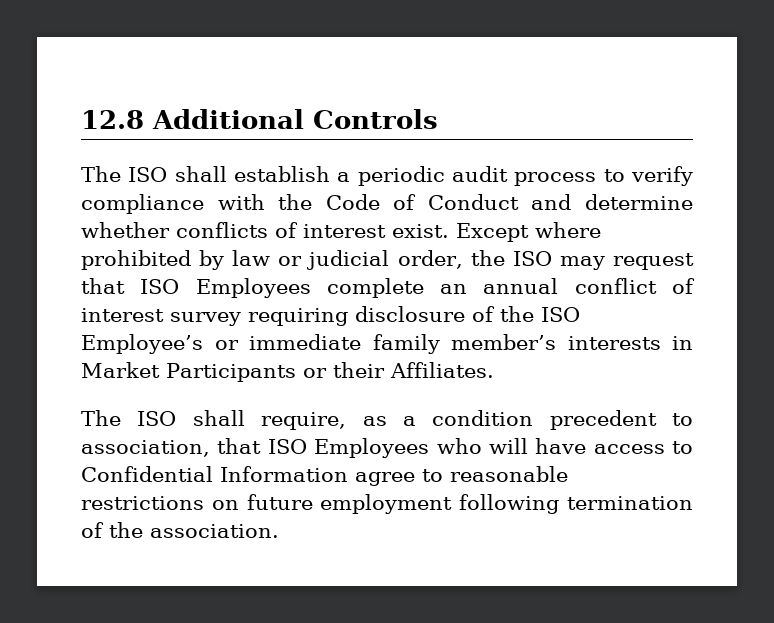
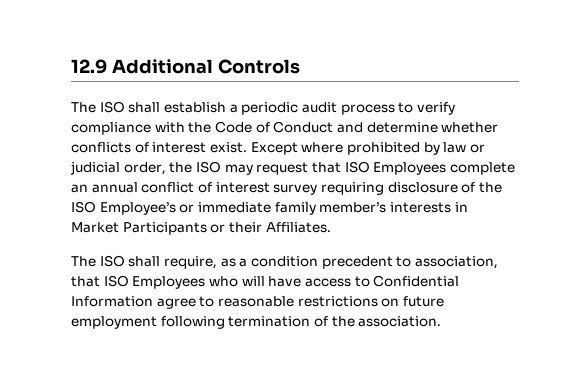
[81,110,144,129] 12.8 -> [71,59,107,74] 12.9

